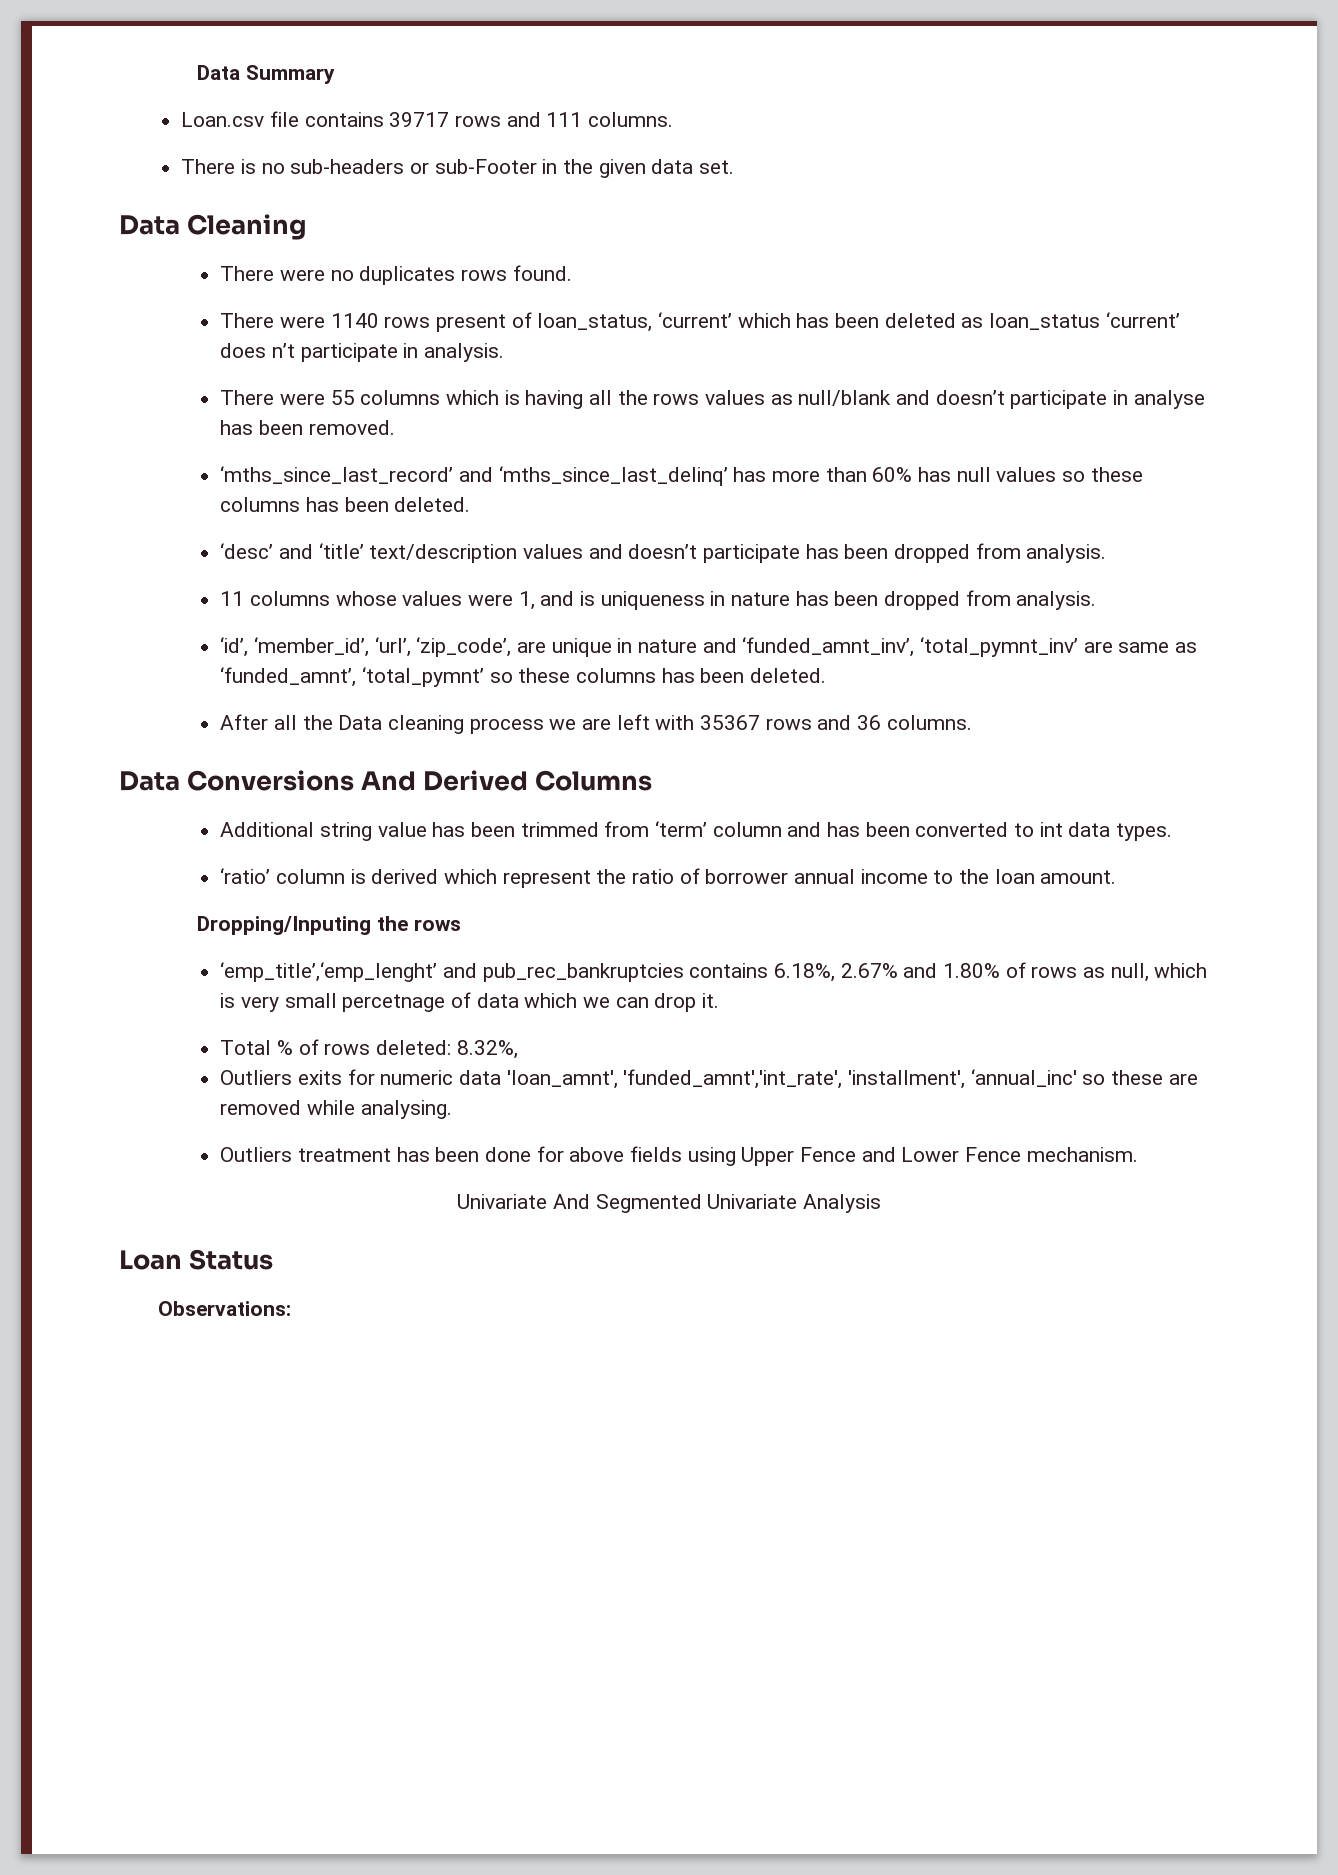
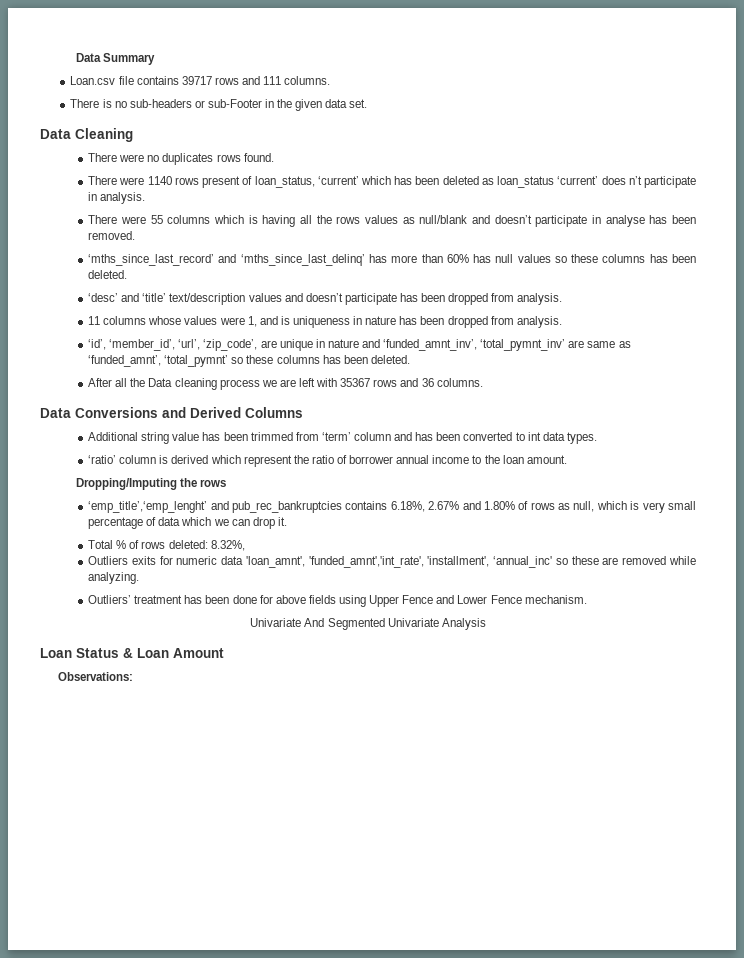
[360,771,416,791] And -> [162,407,186,418] and
[197,916,372,935] Dropping/Inputing -> [75,478,177,490] Dropping/Imputing
[342,994,446,1012] percetnage -> [88,517,144,529] percentage
[360,1100,452,1119] [220,1147,293,1162] analysing. // Outliers -> [88,572,140,584] [88,595,132,604] analyzing. // Outliers’
(273, 1259) none -> [123,648,224,658] & Loan Amount

